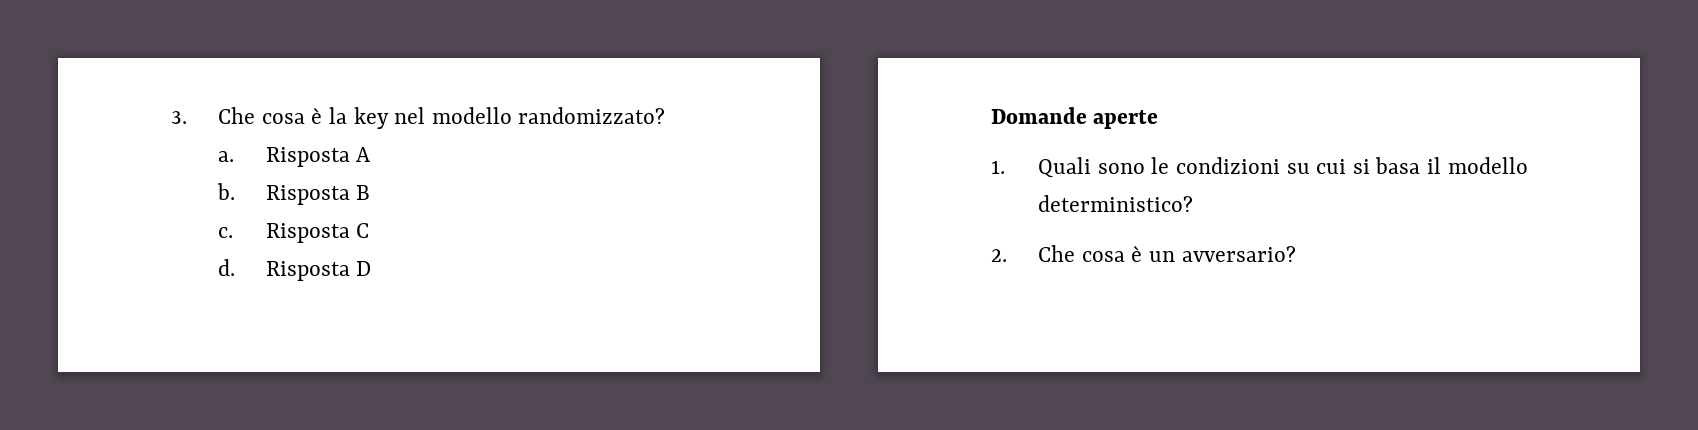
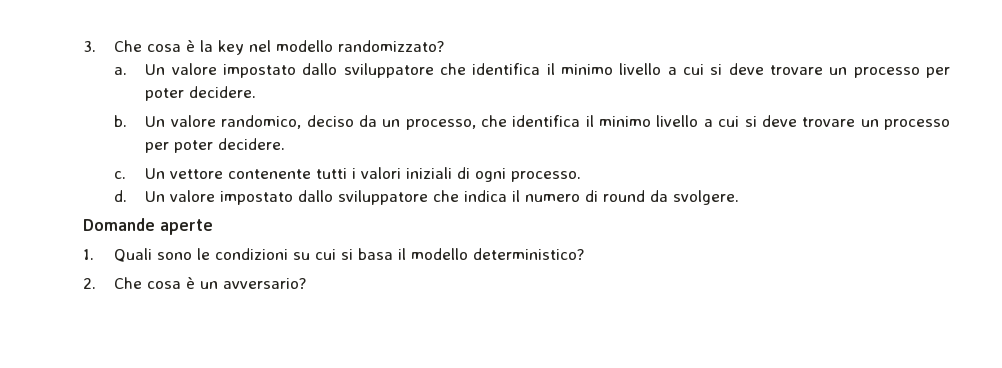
[265,147,372,167] [217,183,371,205] [218,223,370,243] [218,259,372,281] Risposta A // b. Risposta B // c. Risposta C // d. Risposta D -> [145,63,950,78] [145,86,257,101] [114,115,950,130] [145,138,286,153] [114,167,582,182] [114,190,740,205] Un valore impostato dallo sviluppatore che identifica il minimo livello a cui si deve trovare un processo per poter decidere. // b. Un valore randomico, deciso da un processo, che identifica il minimo livello a cui si deve trovare un processo per poter decidere. // c. Un vettore contenente tutti i valori iniziali di ogni processo. // d. Un valore impostato dallo sviluppatore che indica il numero di round da svolgere.

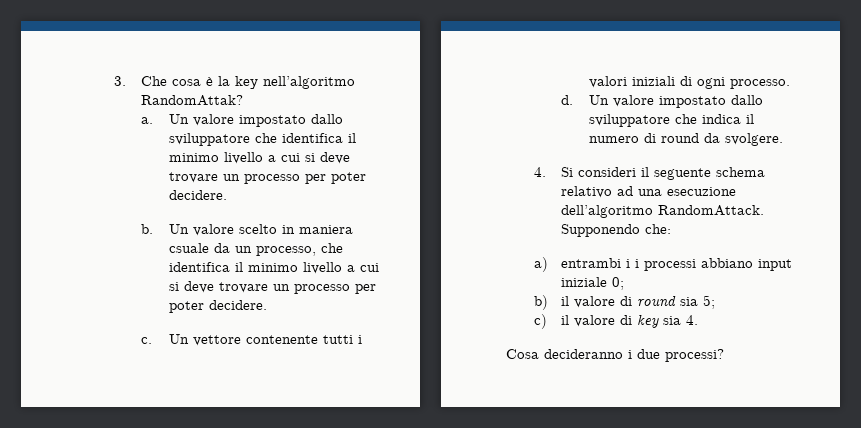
[249,40,445,52] nel modello randomizzato? -> [263,76,356,89] [141,95,244,106] nell’algoritmo RandomAttak?
[221,115,354,129] randomico, deciso -> [238,224,353,234] [168,243,209,253] scelto in maniera csuale
[83,218,214,235] [83,248,585,262] [83,277,307,289] Domande aperte // 1. Quali sono le condizioni su cui si basa il modello deterministico? // 2. Che cosa è un avversario? -> [533,167,766,180] [561,186,737,198] [561,205,765,218] [561,224,672,237] [533,257,793,272] [561,277,625,290] [533,295,716,310] [533,314,699,329] [506,349,724,362] 4. Si consideri il seguente schema relativo ad una esecuzione dell’algoritmo RandomAttack. Supponendo che: // a) entrambi i i processi abbiano input iniziale 0; // b) il valore di round sia 5; // c) il valore di key sia 4. // Cosa decideranno i due processi?

